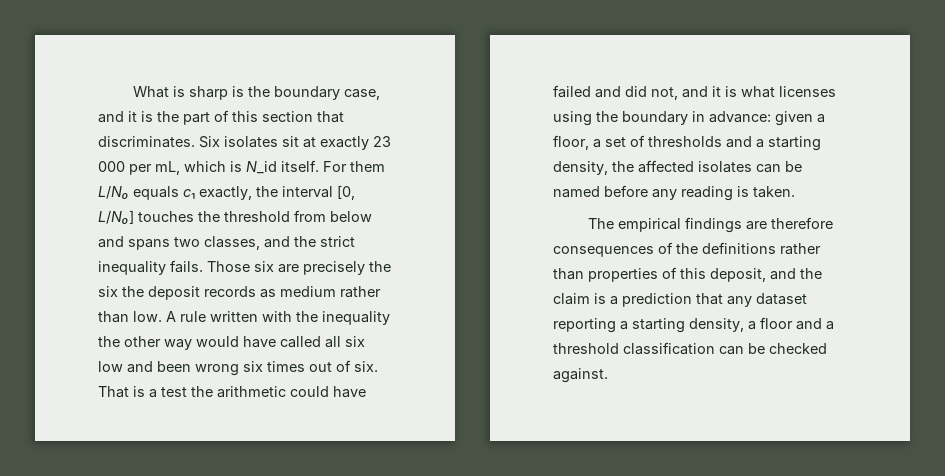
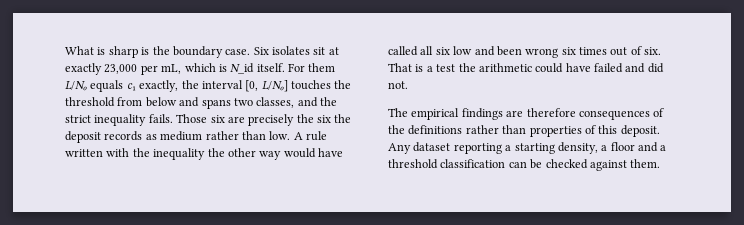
[344,89,381,100] [98,110,344,125] [98,136,195,148] case, and it is the part of this section that discriminates. -> [225,49,251,55] case.
[373,136,391,147] [98,161,125,172] 23 000 -> [104,64,138,74] 23,000
[651,86,836,100] [553,111,825,126] [553,135,821,151] [553,160,802,175] [553,185,795,201] not, and it is what licenses using the boundary in advance: given a floor, a set of thresholds and a starting density, the affected isolates can be named before any reading is taken. -> [388,81,408,89] not.
[710,268,822,282] [553,293,752,307] deposit, and the claim is a prediction that any -> [620,125,660,137] [388,143,411,154] deposit. Any
[553,368,608,383] against. -> [589,159,661,171] against them.

